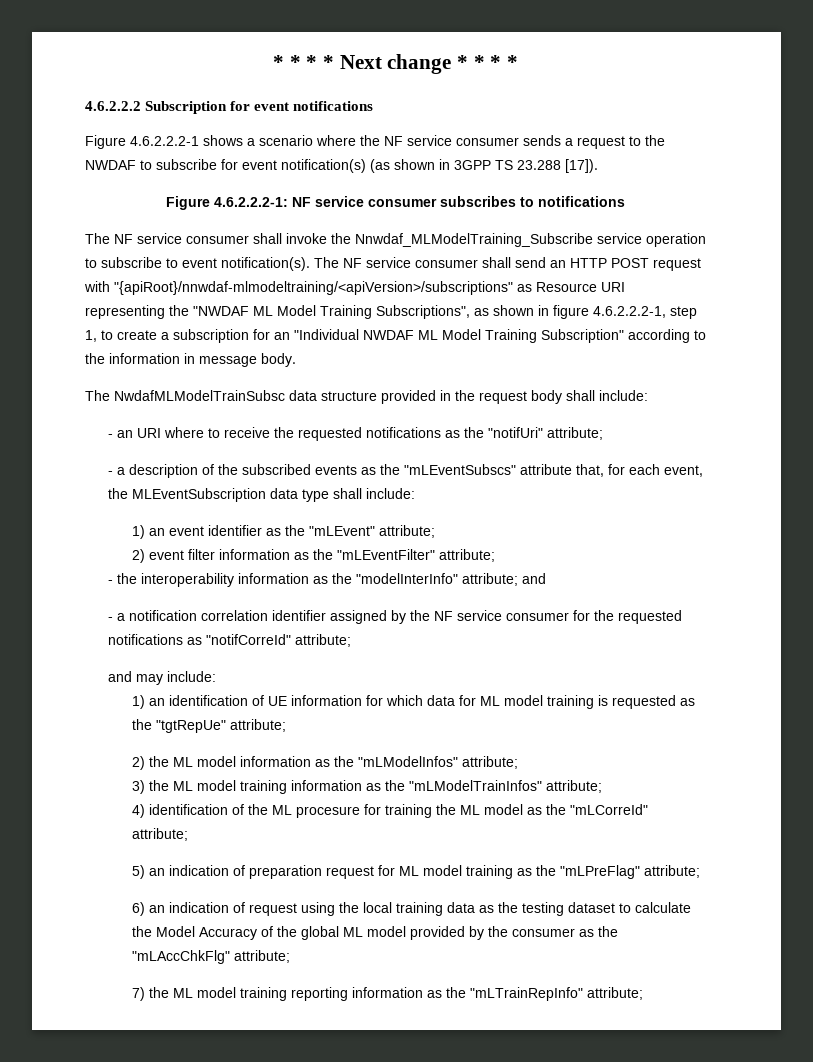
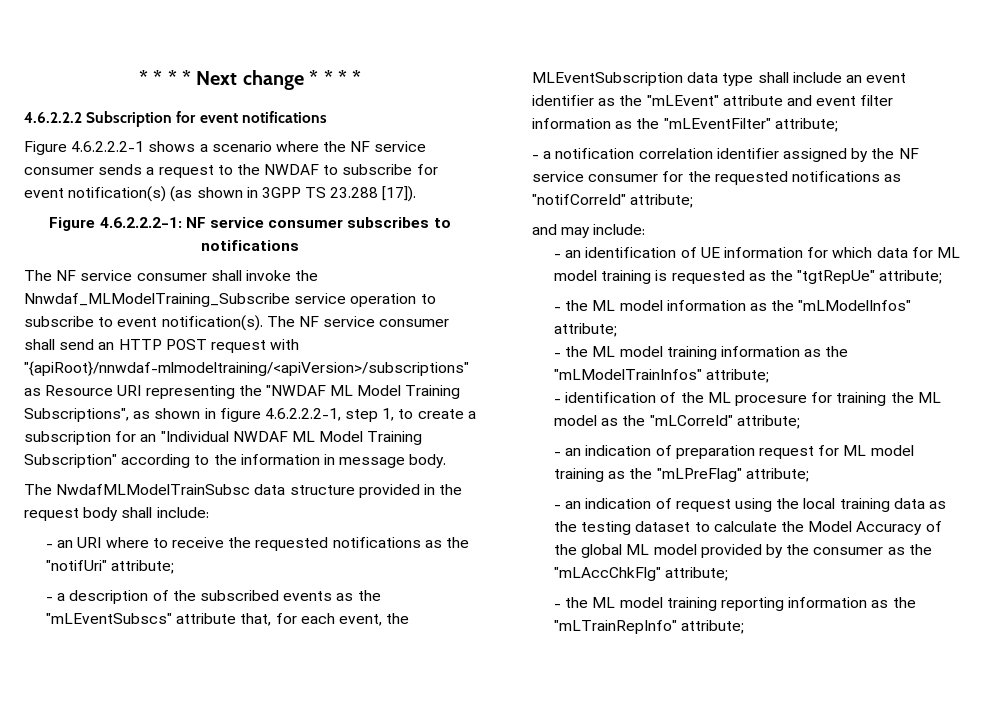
[366,488,416,499] [131,525,145,539] include: // 1) -> [792,72,842,83] include
[378,525,435,538] [131,549,145,563] attribute; // 2) -> [722,95,812,106] attribute and
[108,573,547,587] // - the interoperability information as the "modelInterInfo" attribute; and -> (838, 125) none
[131,695,145,709] 1) -> [554,254,562,258] -
[131,756,145,770] 2) -> [554,307,562,311] -
[131,780,145,794] 3) -> [554,353,562,357] -
[131,804,145,818] 4) -> [554,399,562,403] -
[131,865,145,879] 5) -> [554,452,562,456] -
[131,902,145,916] 6) -> [554,505,562,509] -
[131,987,145,1001] 7) -> [554,604,562,608] -

